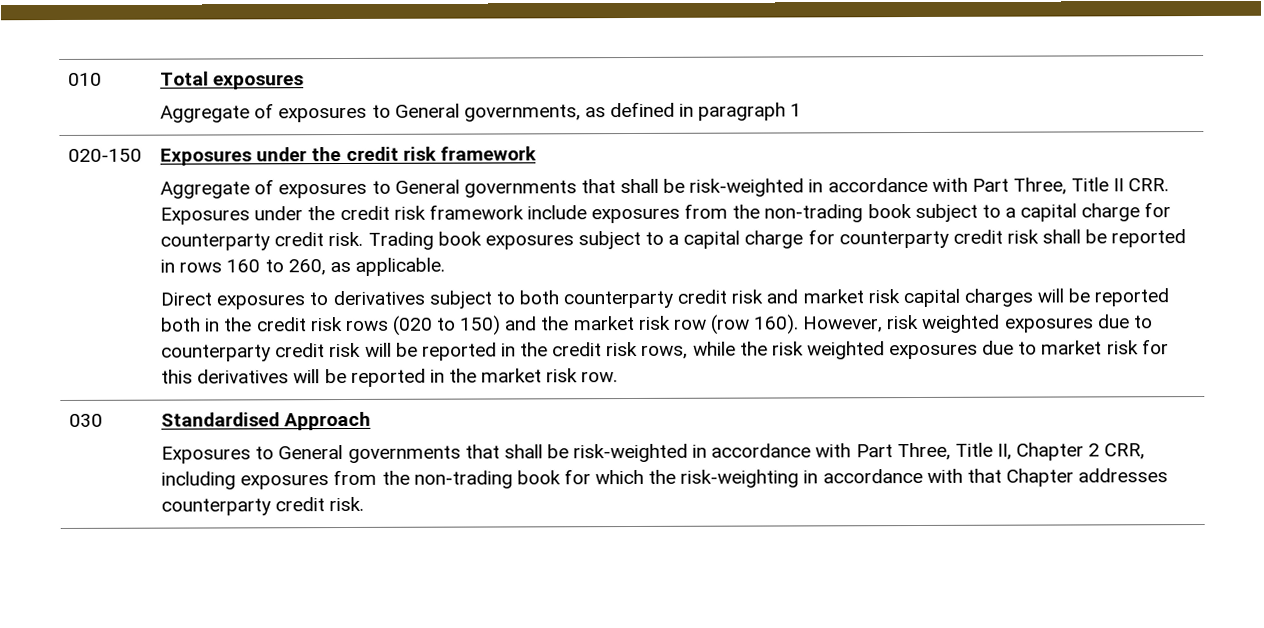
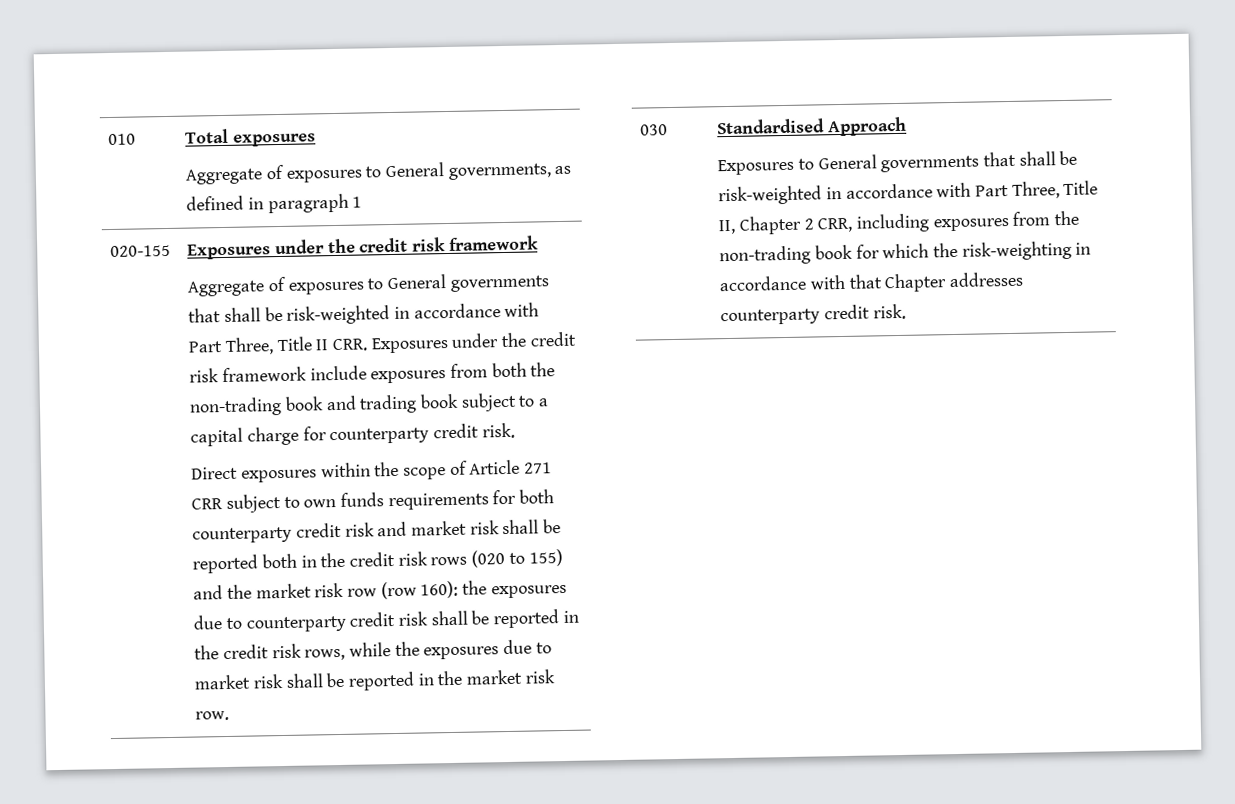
[68,148,143,162] 020-150 -> [110,244,172,258] 020-155
[732,204,912,223] the non-trading book -> [491,362,556,378] [189,393,459,417] both the non-trading book and trading book
[367,229,1187,250] [160,257,445,276] [160,290,515,310] Trading book exposures subject to a capital charge for counterparty credit risk shall be reported in rows 160 to 260, as applicable. // Direct exposures to derivatives subject to -> [191,459,553,483] [191,489,517,513] // Direct exposures within the scope of Article 271 CRR subject to own funds requirements for
[902,288,1065,308] capital charges will -> [502,519,540,535] shall
[460,315,502,336] 150) -> [528,549,563,567] 155)
[754,314,1001,335] 160). However, risk weighted -> [420,580,488,599] 160): the
[364,342,392,357] will -> [430,610,468,626] shall
[771,341,885,360] risk weighted -> (420, 649) none
[1141,339,1169,355] [161,369,321,384] for this derivatives will -> [285,673,324,688] shall

